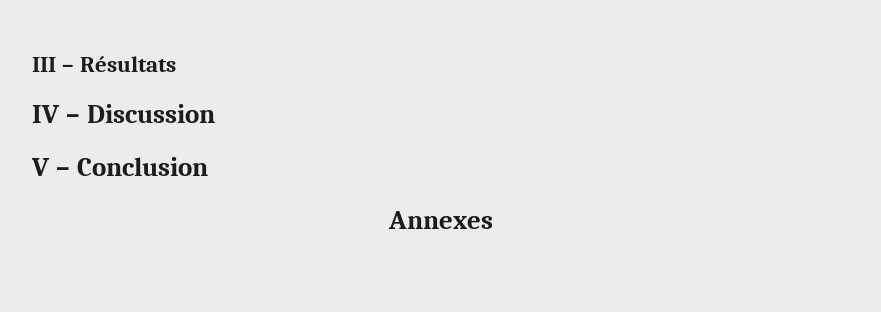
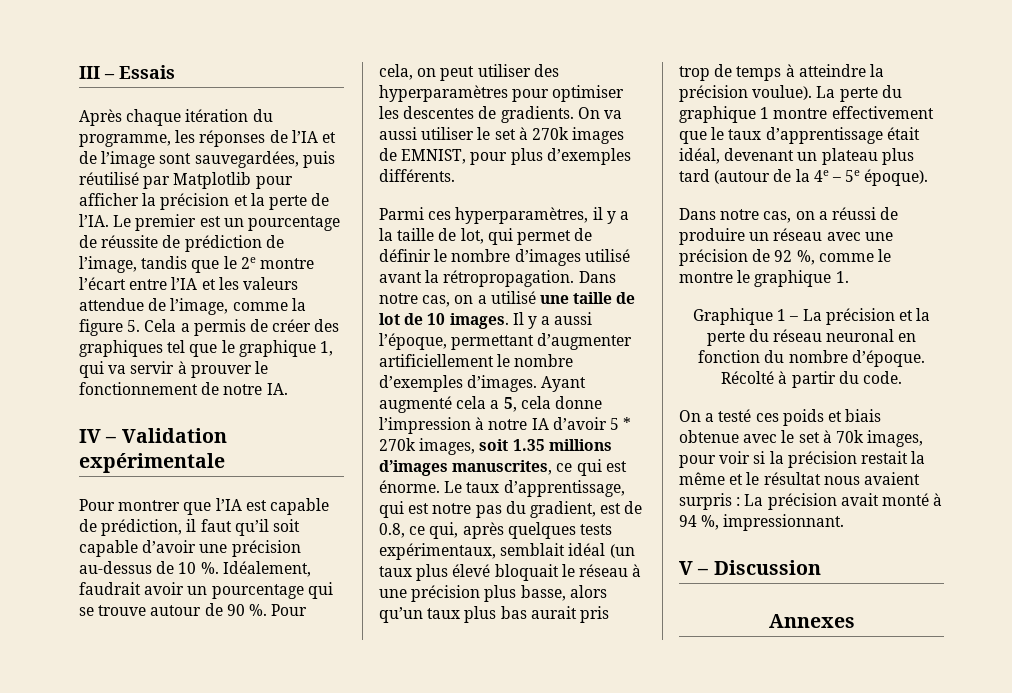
[80,56,177,72] [32,104,216,123] Résultats // IV – Discussion -> [119,65,175,79] [79,109,273,126] [79,130,336,147] [79,151,335,168] [79,172,293,189] [79,193,330,210] [79,214,340,231] [79,235,284,252] [79,256,314,273] [79,277,298,290] [79,298,306,315] [79,319,340,336] [79,340,333,357] [79,361,268,378] [79,382,288,395] [79,428,227,443] [79,453,225,473] [79,498,329,515] [79,519,300,536] [79,540,301,557] [79,561,311,577] [79,582,333,599] [79,603,308,616] [379,64,559,81] [379,85,625,102] [379,106,622,123] [379,127,625,144] [379,148,631,165] [379,169,455,182] [379,207,629,224] [379,228,593,245] [379,249,630,266] [379,270,616,287] [379,291,636,307] [379,312,593,329] [379,333,633,350] [379,354,574,367] [379,375,587,392] [379,396,602,413] [379,417,632,434] [379,438,612,455] [379,459,627,476] [379,480,625,497] [379,501,643,518] [379,522,612,539] [379,543,635,560] [379,564,642,581] [379,585,607,602] [379,606,609,623] [679,64,884,81] [679,85,902,102] [679,106,934,123] [679,127,920,144] [679,148,914,165] [679,169,929,186] [679,207,899,223] [679,228,893,245] [679,249,891,266] [679,270,849,287] [692,308,931,325] [706,329,917,346] [698,350,925,367] [721,371,902,388] [679,409,882,426] [679,430,924,447] [679,451,926,468] [679,472,920,485] [679,493,943,510] [679,514,845,531] Essais // Après chaque itération du programme, les réponses de l’IA et de l’image sont sauvegardées, puis réutilisé par Matplotlib pour afficher la précision et la perte de l’IA. Le premier est un pourcentage de réussite de prédiction de l’image, tandis que le 2e montre l’écart entre l’IA et les valeurs attendue de l’image, comme la figure 5. Cela a permis de créer des graphiques tel que le graphique 1, qui va servir à prouver le fonctionnement de notre IA. // IV – Validation expérimentale // Pour montrer que l’IA est capable de prédiction, il faut qu’il soit capable d’avoir une précision au-dessus de 10 %. Idéalement, faudrait avoir un pourcentage qui se trouve autour de 90 %. Pour cela, on peut utiliser des hyperparamètres pour optimiser les descentes de gradients. On va aussi utiliser le set à 270k images de EMNIST, pour plus d’exemples différents. // Parmi ces hyperparamètres, il y a la taille de lot, qui permet de définir le nombre d’images utilisé avant la rétropropagation. Dans notre cas, on a utilisé une taille de lot de 10 images. Il y a aussi l’époque, permettant d’augmenter artificiellement le nombre d’exemples d’images. Ayant augmenté cela a 5, cela donne l’impression à notre IA d’avoir 5 * 270k images, soit 1.35 millions d’images manuscrites, ce qui est énorme. Le taux d’apprentissage, qui est notre pas du gradient, est de 0.8, ce qui, après quelques tests expérimentaux, semblait idéal (un taux plus élevé bloquait le réseau à une précision plus basse, alors qu’un taux plus bas aurait pris trop de temps à atteindre la précision voulue). La perte du graphique 1 montre effectivement que le taux d’apprentissage était idéal, devenant un plateau plus tard (autour de la 4e – 5e époque). // Dans notre cas, on a réussi de produire un réseau avec une précision de 92 %, comme le montre le graphique 1. // Graphique 1 – La précision et la perte du réseau neuronal en fonction du nombre d’époque. Récolté à partir du code. // On a testé ces poids et biais obtenue avec le set à 70k images, pour voir si la précision restait la même et le résultat nous avaient surpris : La précision avait monté à 94 %, impressionnant.
[77,157,209,176] Conclusion -> [713,560,821,575] Discussion

